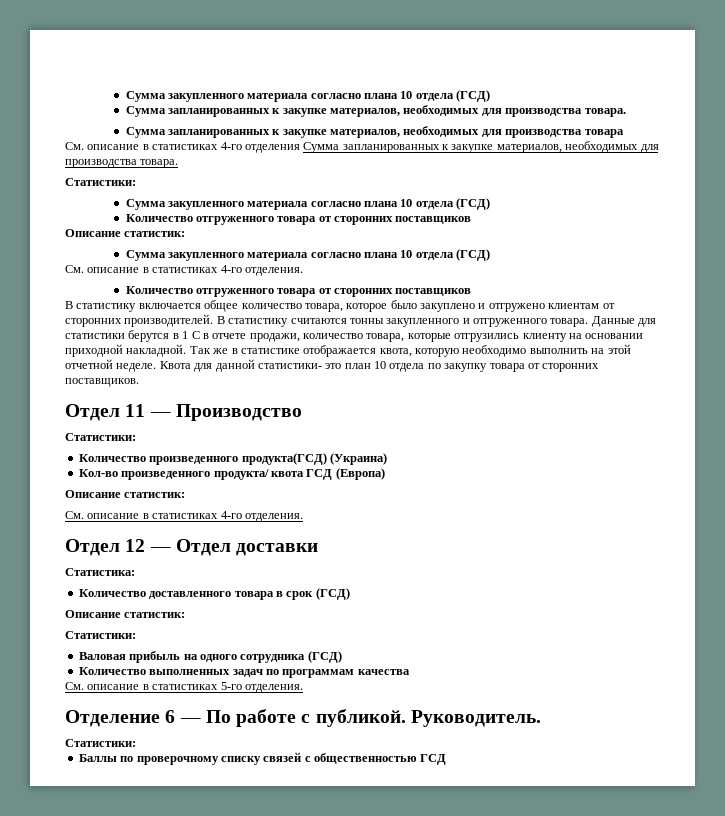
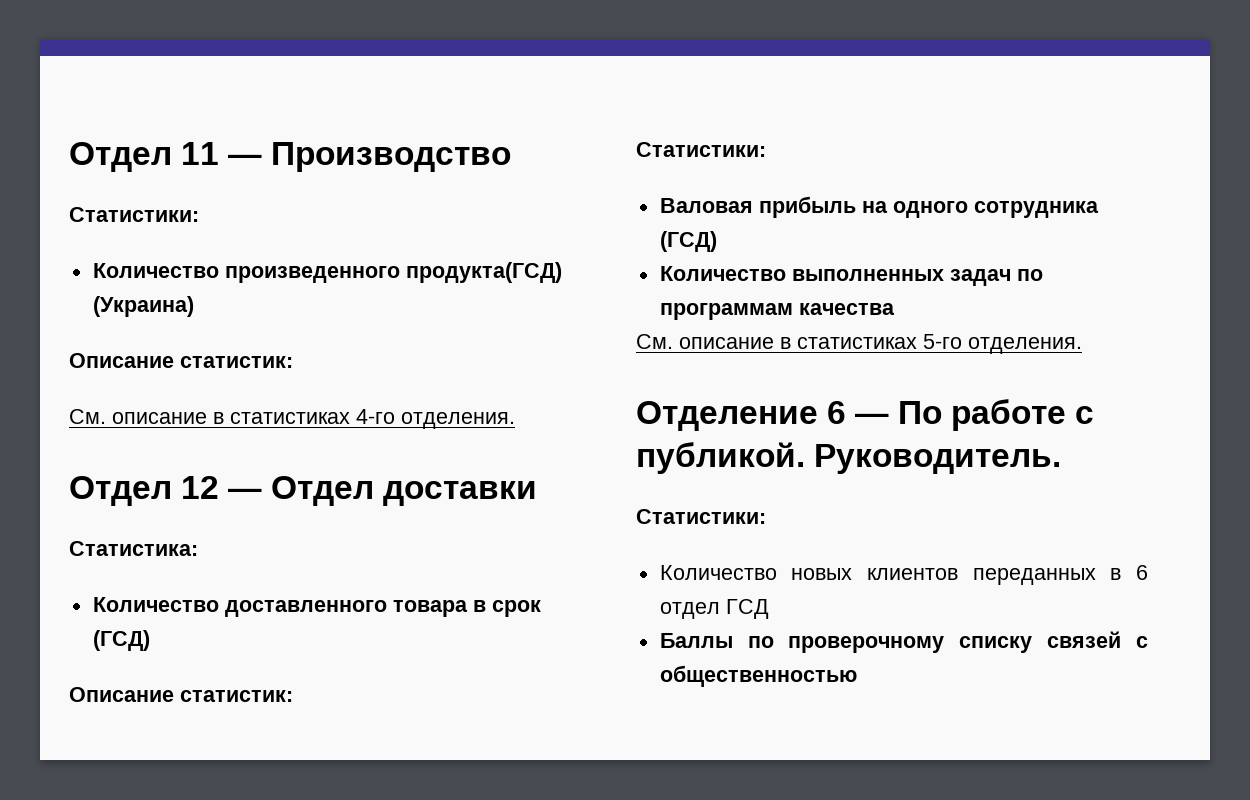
[125,90,491,102] [125,105,626,117] [125,126,624,138] [65,141,659,153] [65,159,179,168] [65,178,136,186] [125,198,491,210] [125,214,472,225] [65,229,186,237] [125,249,491,261] [65,265,303,276] [125,286,472,297] [65,300,615,312] [65,314,657,327] [65,330,644,342] [65,344,631,357] [65,359,600,372] [65,378,139,387] Сумма закупленного материала согласно плана 10 отдела (ГСД) // Сумма запланированных к закупке материалов, необходимых для производства товара. // Сумма запланированных к закупке материалов, необходимых для производства товара // См. описание в статистиках 4-го отделения Сумма запланированных к закупке материалов, необходимых для производства товара. // Статистики: // Сумма закупленного материала согласно плана 10 отдела (ГСД) // Количество отгруженного товара от сторонних поставщиков // Описание статистик: // Сумма закупленного материала согласно плана 10 отдела (ГСД) // См. описание в статистиках 4-го отделения. // Количество отгруженного товара от сторонних поставщиков // В статистику включается общее количество товара, которое было закуплено и отгружено клиентам от сторонних производителей. В статистику считаются тонны закупленного и отгруженного товара. Данные для статистики берутся в 1 С в отчете продажи, количество товара, которые отгрузились клиенту на основании приходной накладной. Так же в статистике отображается квота, которую необходимо выполнить на этой отчетной неделе. Квота для данной статистики- это план 10 отдела по закупку товара от сторонних поставщиков. // -> (69, 157) none
[78,468,385,480] // Кол-во произведенного продукта/ квота ГСД (Европа) -> (194, 306) none
(136, 743) none -> [659,565,1148,585] [659,599,769,619] // Количество новых клиентов переданных в 6 отдел ГСД
[420,754,447,765] ГСД -> (857, 676) none

